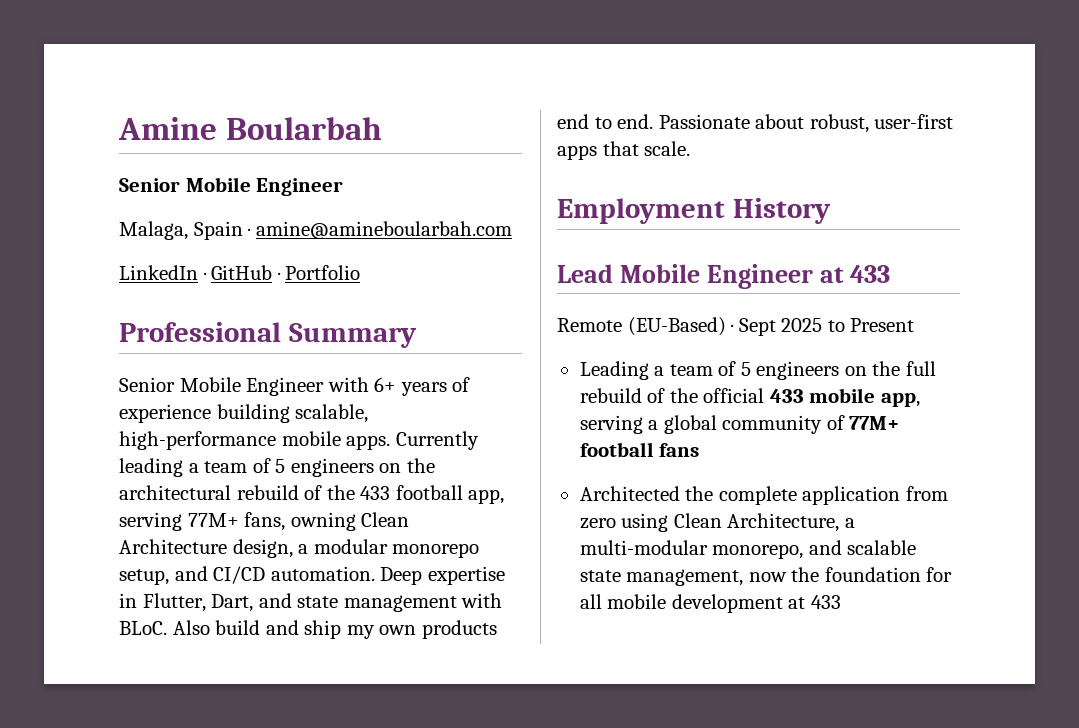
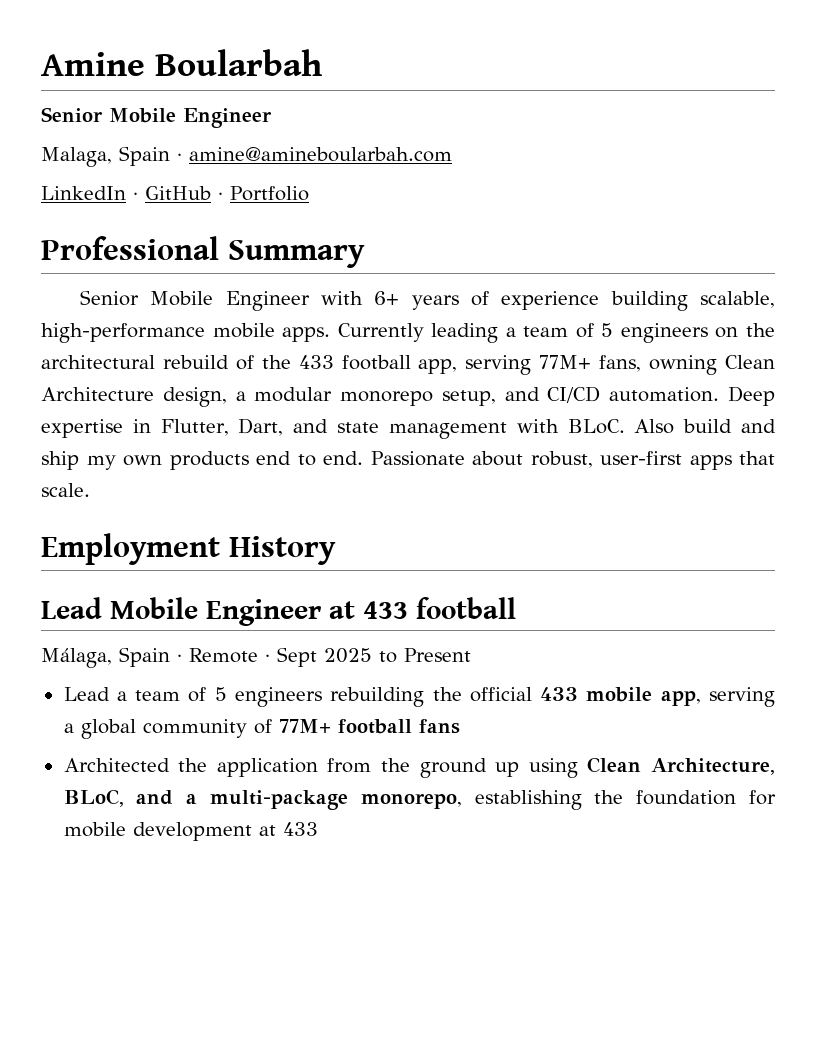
[557,317,726,336] // Remote (EU-Based) -> [416,597,516,619] [41,647,258,668] football // Málaga, Spain · Remote
[579,361,936,380] [579,388,666,403] Leading a team of 5 engineers on the full rebuild of -> [63,687,425,707] Lead a team of 5 engineers rebuilding
[718,486,797,505] complete -> (208, 765) none
[579,513,855,532] [579,540,917,559] [579,569,787,586] zero using Clean Architecture, a multi-modular monorepo, and scalable state management, now -> [380,757,776,778] [63,789,582,810] the ground up using Clean Architecture, BLoC, and a multi-package monorepo, establishing
[579,594,602,609] all -> (776, 797) none

